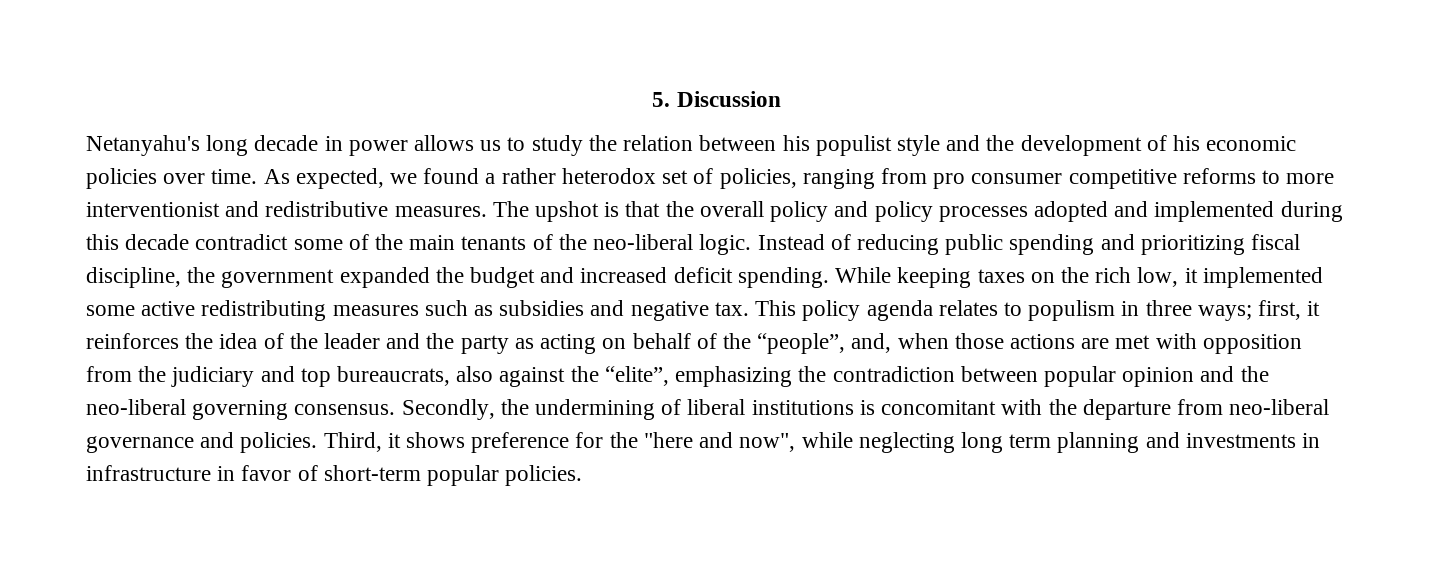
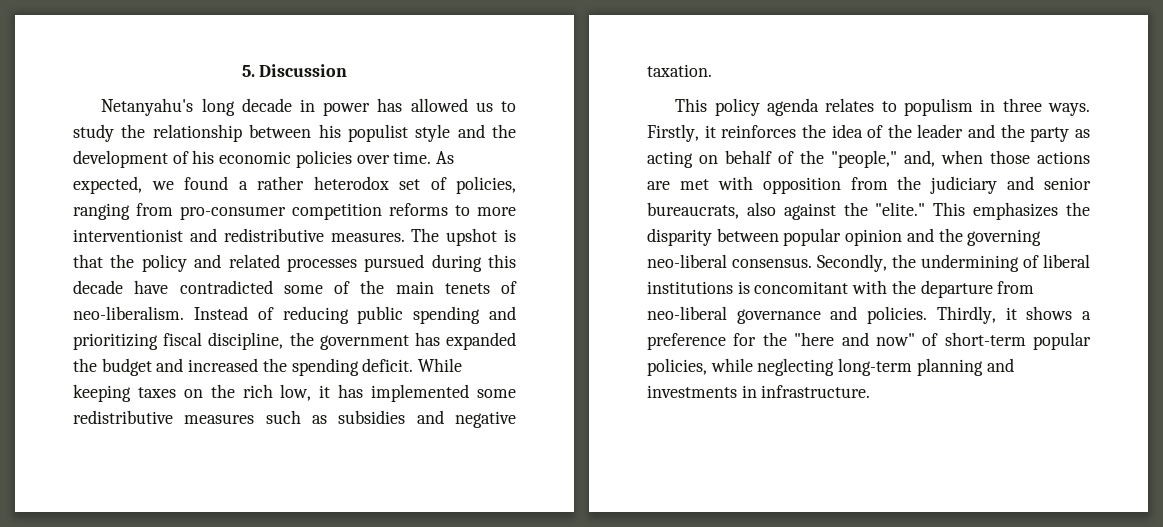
[414,135,475,151] allows -> [377,98,468,112] has allowed
[623,135,694,151] relation -> [152,124,242,142] relationship
[933,169,1177,189] pro consumer competitive -> [180,203,382,220] pro-consumer competition
[699,201,764,217] overall -> (135, 261) none
[874,201,1275,222] policy processes adopted and implemented -> [228,254,425,272] related processes pursued
[195,234,289,250] contradict -> [134,280,273,294] have contradicted
[461,234,752,255] tenants of the neo-liberal logic. -> [444,281,517,294] [73,306,184,320] tenets of neo-liberalism.
(335, 278) none -> [414,332,440,346] has
[673,267,829,288] deficit spending. -> [262,358,414,376] the spending deficit.
(1198, 275) none -> [338,384,364,398] has
[141,300,327,321] active redistributing -> [73,410,173,424] redistributive
[714,302,749,316] tax. -> [647,64,712,77] taxation. //
[1197,300,1301,321] ways; first, -> [1048,103,1090,116] [647,124,699,142] ways. Firstly,
[757,333,846,354] “people”, -> [831,150,897,168] "people,"
[300,368,331,387] top -> [1044,177,1091,190] senior
[604,366,955,387] “elite”, emphasizing the contradiction -> [875,202,1090,220] [647,228,712,246] "elite." This emphasizes the disparity
[86,399,289,420] neo-liberal governing -> [967,229,1042,246] [647,254,727,268] governing neo-liberal
[323,432,382,452] Third, -> [936,306,996,324] Thirdly,
(466, 440) none -> [1082,311,1091,320] a
[739,432,1320,453] [86,465,583,486] now", while neglecting long term planning and investments in infrastructure in favor of short-term popular policies. -> [875,332,1091,350] [647,358,1014,376] [647,385,871,398] now" of short-term popular policies, while neglecting long-term planning and investments in infrastructure.

